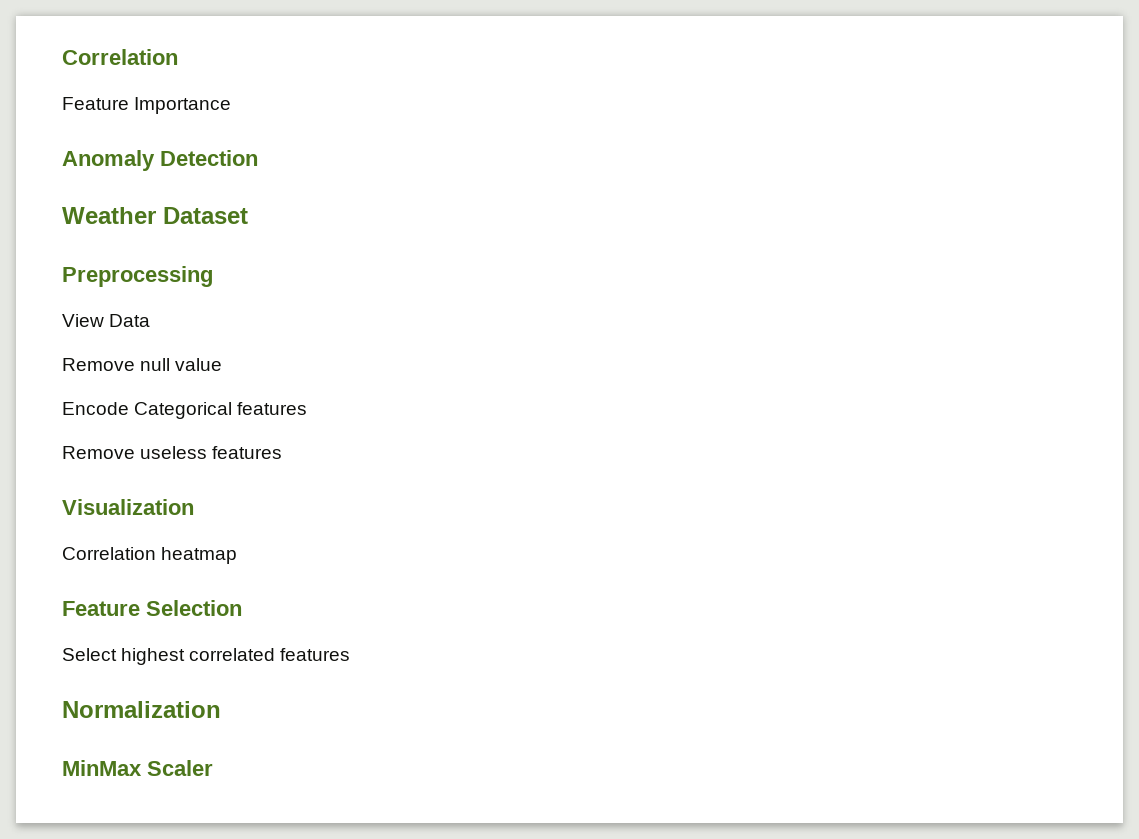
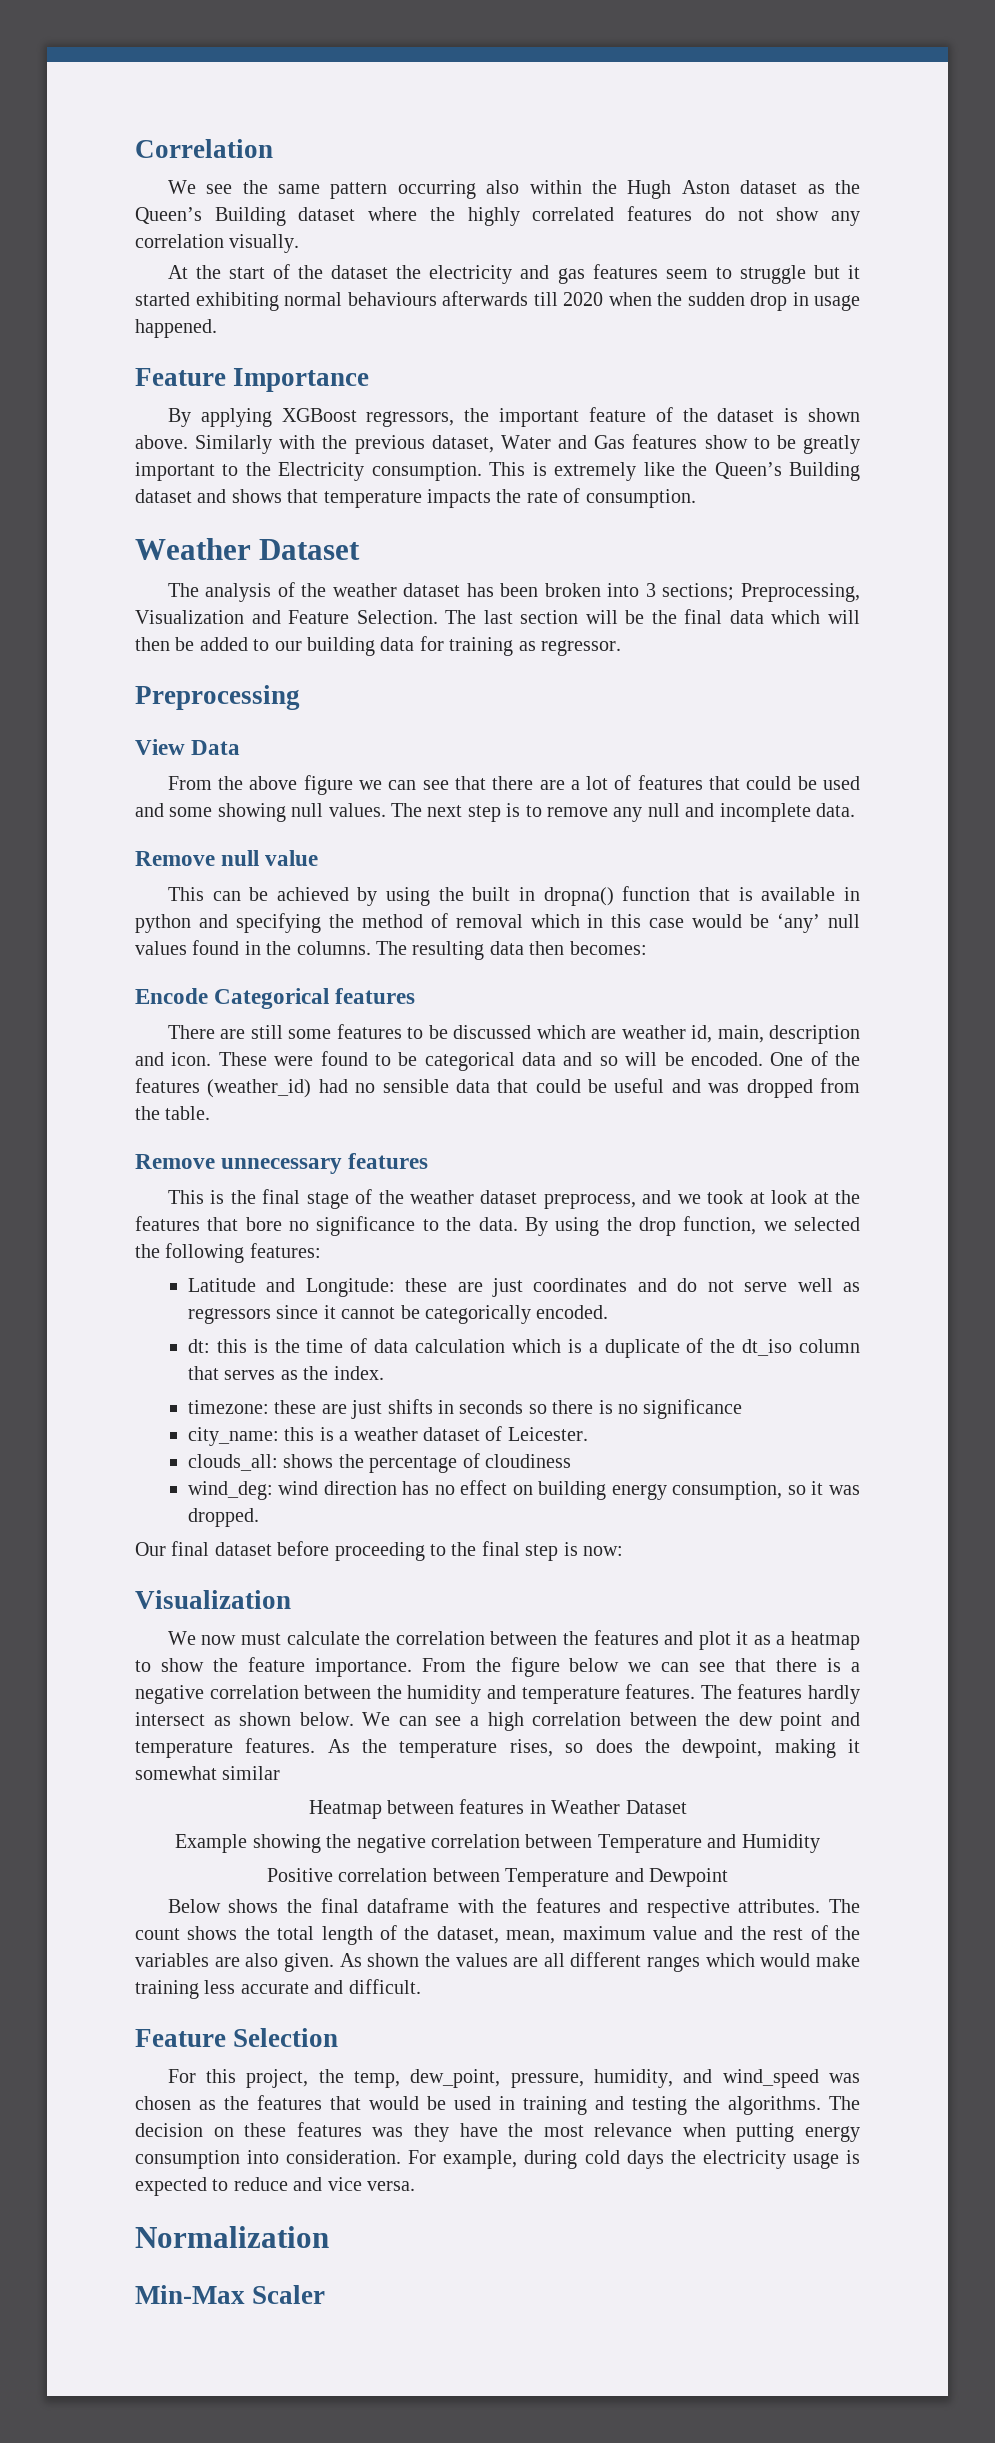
[62,97,232,114] [62,150,258,171] [62,207,248,224] [62,266,213,287] [62,314,151,327] [62,358,223,371] [62,402,308,419] [62,446,283,459] [62,499,194,515] [62,547,238,564] [62,600,242,616] [62,648,351,665] Feature Importance // Anomaly Detection // Weather Dataset // Preprocessing // View Data // Remove null value // Encode Categorical features // Remove useless features // Visualization // Correlation heatmap // Feature Selection // Select highest correlated features -> [167,180,861,199] [135,206,861,226] [135,234,300,253] [167,264,860,284] [135,291,860,311] [135,319,217,338] [135,368,370,392] [167,407,861,427] [135,434,860,454] [135,462,861,481] [135,488,696,508] [135,538,361,560] [167,582,860,602] [135,609,861,624] [135,636,621,656] [135,685,300,710] [135,739,241,755] [167,775,860,795] [135,803,855,822] [135,850,319,866] [167,886,860,906] [135,913,861,933] [135,940,647,960] [135,988,416,1009] [167,1024,860,1044] [135,1051,860,1071] [135,1078,860,1098] [135,1106,211,1120] [135,1153,429,1174] [167,1189,861,1209] [135,1216,860,1236] [135,1243,321,1263] [187,1278,861,1297] [187,1305,609,1324] [187,1338,861,1358] [187,1366,384,1380] [187,1399,743,1419] [187,1426,588,1446] [187,1453,571,1473] [187,1480,860,1500] [187,1508,259,1527] [135,1541,623,1561] [135,1590,291,1609] [167,1630,861,1650] [135,1657,860,1677] [135,1684,861,1704] [135,1712,860,1731] [135,1738,861,1758] [135,1766,281,1780] [308,1799,687,1819] [175,1834,820,1853] [267,1868,728,1887] [167,1898,860,1918] [135,1925,860,1945] [135,1952,860,1972] [135,1979,421,1999] [135,2028,339,2047] [167,2069,860,2088] [135,2095,860,2115] [135,2122,861,2142] [135,2150,861,2169] [135,2177,415,2196] We see the same pattern occurring also within the Hugh Aston dataset as the Queen’s Building dataset where the highly correlated features do not show any correlation visually. // At the start of the dataset the electricity and gas features seem to struggle but it started exhibiting normal behaviours afterwards till 2020 when the sudden drop in usage happened. // Feature Importance // By applying XGBoost regressors, the important feature of the dataset is shown above. Similarly with the previous dataset, Water and Gas features show to be greatly important to the Electricity consumption. This is extremely like the Queen’s Building dataset and shows that temperature impacts the rate of consumption. // Weather Dataset // The analysis of the weather dataset has been broken into 3 sections; Preprocessing, Visualization and Feature Selection. The last section will be the final data which will then be added to our building data for training as regressor. // Preprocessing // View Data // From the above figure we can see that there are a lot of features that could be used and some showing null values. The next step is to remove any null and incomplete data. // Remove null value // This can be achieved by using the built in dropna() function that is available in python and specifying the method of removal which in this case would be ‘any’ null values found in the columns. The resulting data then becomes: // Encode Categorical features // There are still some features to be discussed which are weather id, main, description and icon. These were found to be categorical data and so will be encoded. One of the features (weather_id) had no sensible data that could be useful and was dropped from the table. // Remove unnecessary features // This is the final stage of the weather dataset preprocess, and we took at look at the features that bore no significance to the data. By using the drop function, we selected the following features: // Latitude and Longitude: these are just coordinates and do not serve well as regressors since it cannot be categorically encoded. // dt: this is the time of data calculation which is a duplicate of the dt_iso column that serves as the index. // timezone: these are just shifts in seconds so there is no significance // city_name: this is a weather dataset of Leicester. // clouds_all: shows the percentage of cloudiness // wind_deg: wind direction has no effect on building energy consumption, so it was dropped. // Our final dataset before proceeding to the final step is now: // Visualization // We now must calculate the correlation between the features and plot it as a heatmap to show the feature importance. From the figure below we can see that there is a negative correlation between the humidity and temperature features. The features hardly intersect as shown below. We can see a high correlation between the dew point and temperature features. As the temperature rises, so does the dewpoint, making it somewhat similar // Heatmap between features in Weather Dataset // Example showing the negative correlation between Temperature and Humidity // Positive correlation between Temperature and Dewpoint // Below shows the final dataframe with the features and respective attributes. The count shows the total length of the dataset, mean, maximum value and the rest of the variables are also given. As shown the values are all different ranges which would make training less accurate and difficult. // Feature Selection // For this project, the temp, dew_point, pressure, humidity, and wind_speed was chosen as the features that would be used in training and testing the algorithms. The decision on these features was they have the most relevance when putting energy consumption into consideration. For example, during cold days the electricity usage is expected to reduce and vice versa.
[62,760,142,776] MinMax -> [135,2285,245,2304] Min-Max

